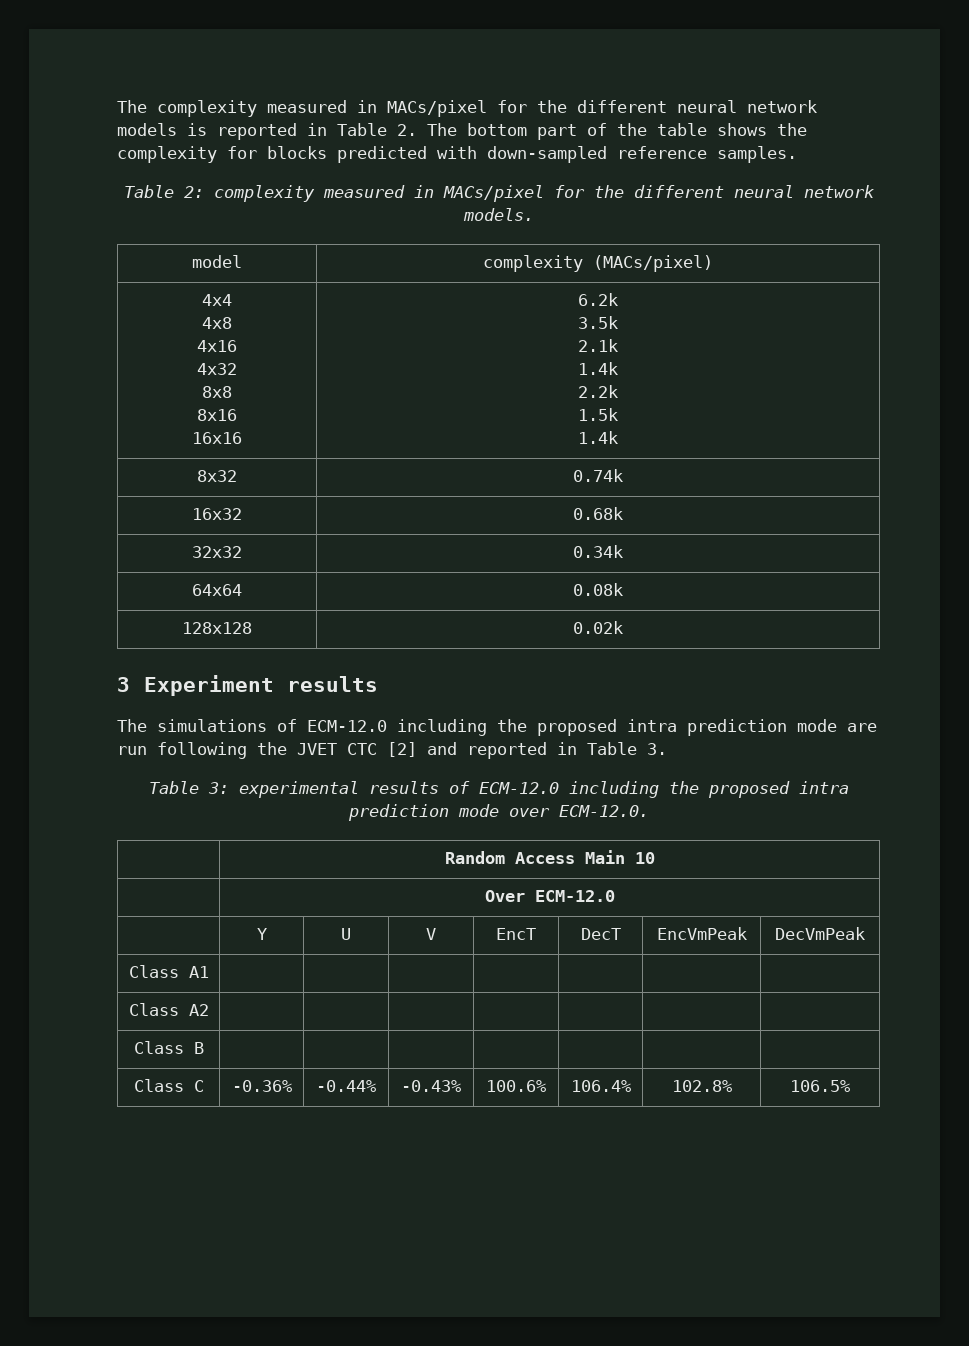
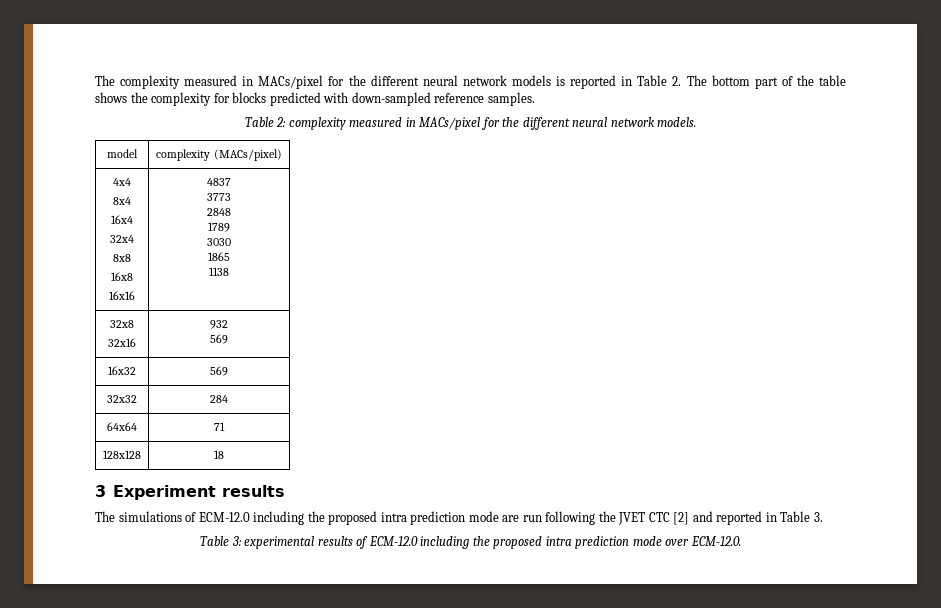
[202,317,232,329] [197,340,237,352] [197,363,237,375] 4x8 // 4x16 // 4x32 -> [113,197,131,205] [111,215,133,224] [110,235,134,243] 8x4 // 16x4 // 32x4
[197,409,237,421] 8x16 -> [111,272,133,281] 16x8
[578,293,618,306] [578,316,618,329] [578,339,618,352] [578,362,618,375] [578,385,618,398] [578,408,618,421] [578,431,618,444] [197,470,237,482] [573,469,623,482] 6.2k // 3.5k // 2.1k // 1.4k // 2.2k // 1.5k // 1.4k // 8x32 | 0.74k -> [207,178,231,186] [207,193,231,201] [207,208,231,216] [208,222,230,232] [207,238,231,246] [208,252,230,261] [209,267,229,276] [110,320,134,328] [108,338,136,347] [210,320,228,329] [210,334,228,344] 4837 // 3773 // 2848 // 1789 // 3030 // 1865 // 1138 // 32x8 // 32x16 | 932 // 569
[573,507,623,520] 0.68k -> [210,366,228,376] 569
[573,545,623,558] 0.34k -> [210,395,228,403] 284
[573,583,623,596] 0.08k -> [214,422,225,431] 71
[573,621,623,634] 0.02k -> [214,450,224,459] 18
[444,850,655,864] [484,890,615,902] [256,928,267,940] [341,928,351,940] [426,928,436,940] [496,928,536,940] [580,928,621,940] [656,927,747,940] [775,927,866,940] [128,965,209,978] [128,1003,209,1016] [133,1041,204,1054] [133,1079,204,1092] [231,1080,292,1092] [316,1080,376,1092] [401,1080,461,1092] [486,1080,546,1092] [570,1080,631,1092] [671,1080,732,1092] [790,1080,851,1092] // | Random Access Main 10 // | Over ECM-12.0 // | Y | U | V | EncT | DecT | EncVmPeak | DecVmPeak // Class A1 | | | | | | | // Class A2 | | | | | | | // Class B | | | | | | | // Class C | -0.36% | -0.44% | -0.43% | 100.6% | 106.4% | 102.8% | 106.5% -> (741, 541) none

